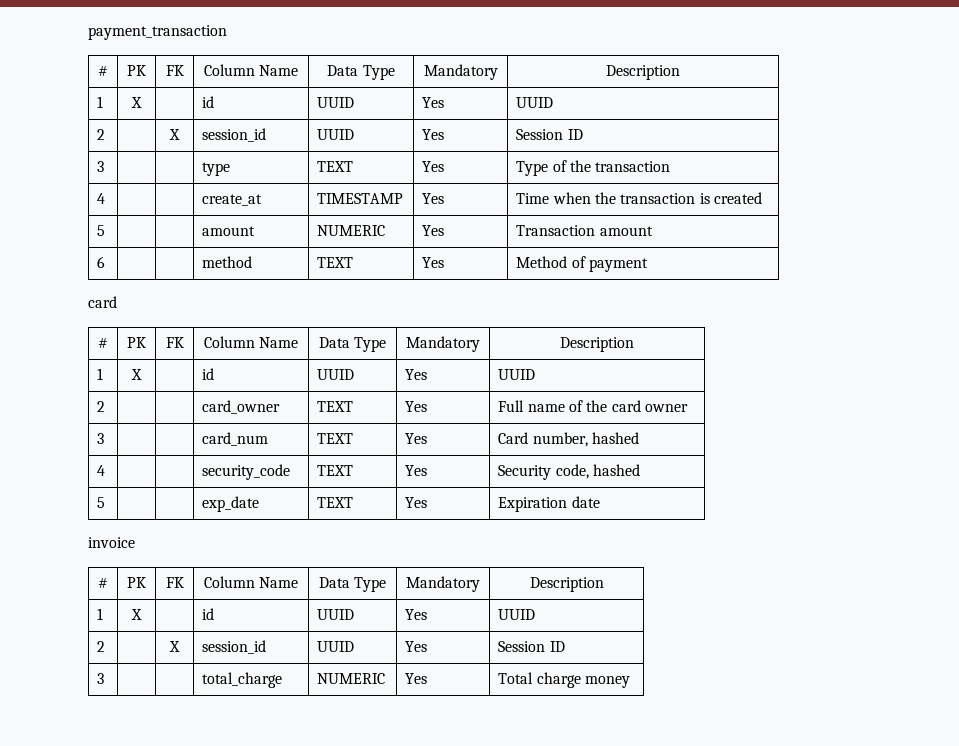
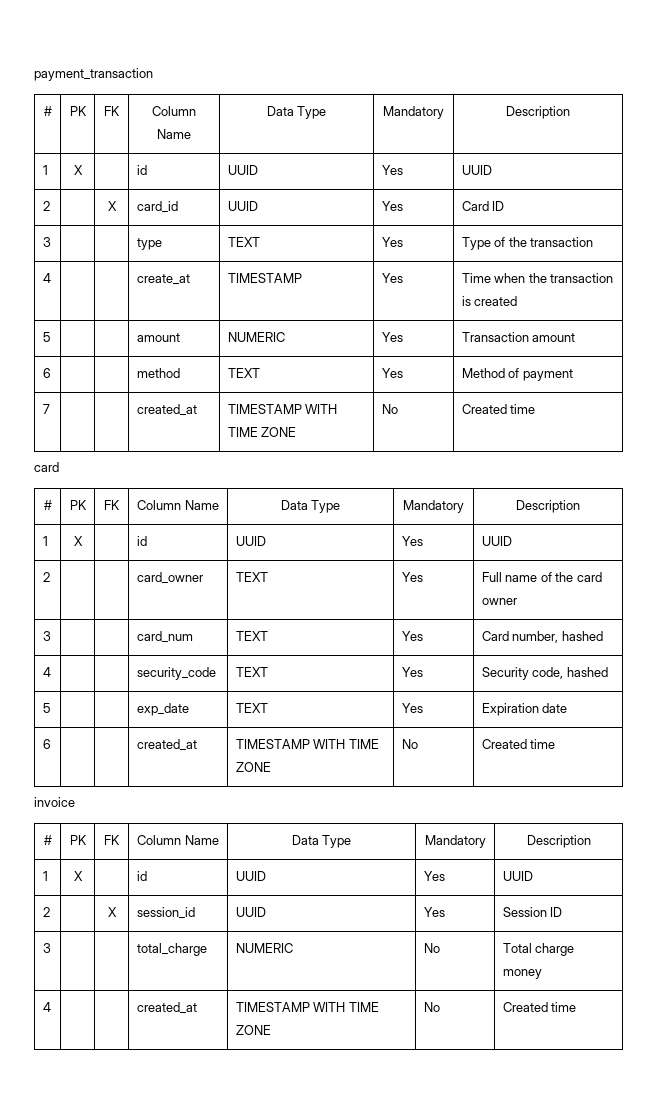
[202,128,267,142] [317,129,355,140] [422,129,445,140] [516,129,564,140] session_id | UUID | Yes | Session -> [136,201,178,213] [227,201,258,211] [381,201,403,211] [461,201,489,211] card_id | UUID | Yes | Card
(648, 265) none -> [42,404,50,414] [136,404,197,416] [227,404,338,414] [227,427,297,437] [381,404,398,414] [461,404,536,414] // 7 | | | created_at | TIMESTAMP WITH TIME ZONE | No | Created time
(600, 502) none -> [42,739,51,749] [136,739,197,751] [235,739,379,749] [235,762,271,772] [401,739,418,749] [481,739,556,749] // 6 | | | created_at | TIMESTAMP WITH TIME ZONE | No | Created time
[405,673,428,684] Yes -> [423,943,440,953] No
(630, 682) none -> [42,1002,51,1012] [136,1002,197,1014] [235,1002,379,1012] [235,1025,271,1035] [423,1002,440,1012] [502,1002,577,1012] // 4 | | | created_at | TIMESTAMP WITH TIME ZONE | No | Created time

